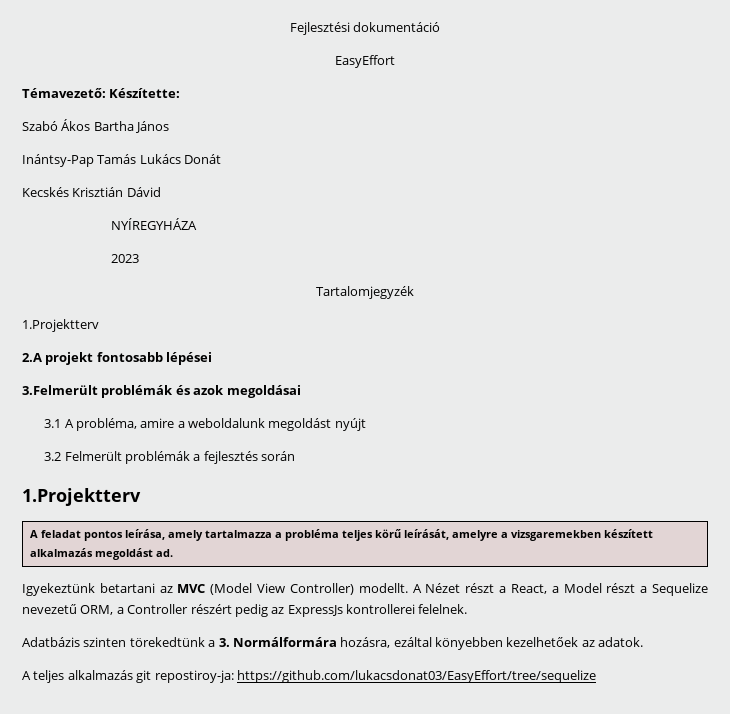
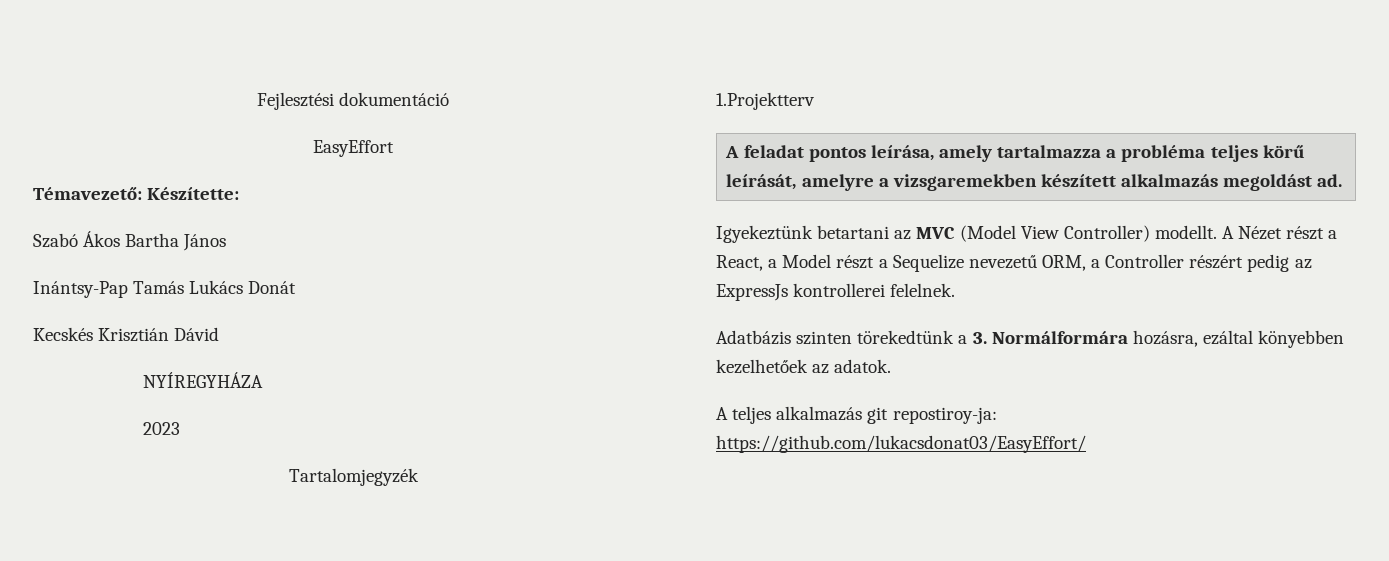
[22,352,213,365] [22,385,301,398] [44,418,366,431] [44,451,296,464] [22,488,141,506] // 2.A projekt fontosabb lépései // 3.Felmerült problémák és azok megoldásai // 3.1 A probléma, amire a weboldalunk megoldást nyújt // 3.2 Felmerült problémák a fejlesztés során // 1.Projektterv -> (815, 101) none
[236,670,596,683] https://github.com/lukacsdonat03/EasyEffort/tree/sequelize -> [716,435,1086,453] https://github.com/lukacsdonat03/EasyEffort/

